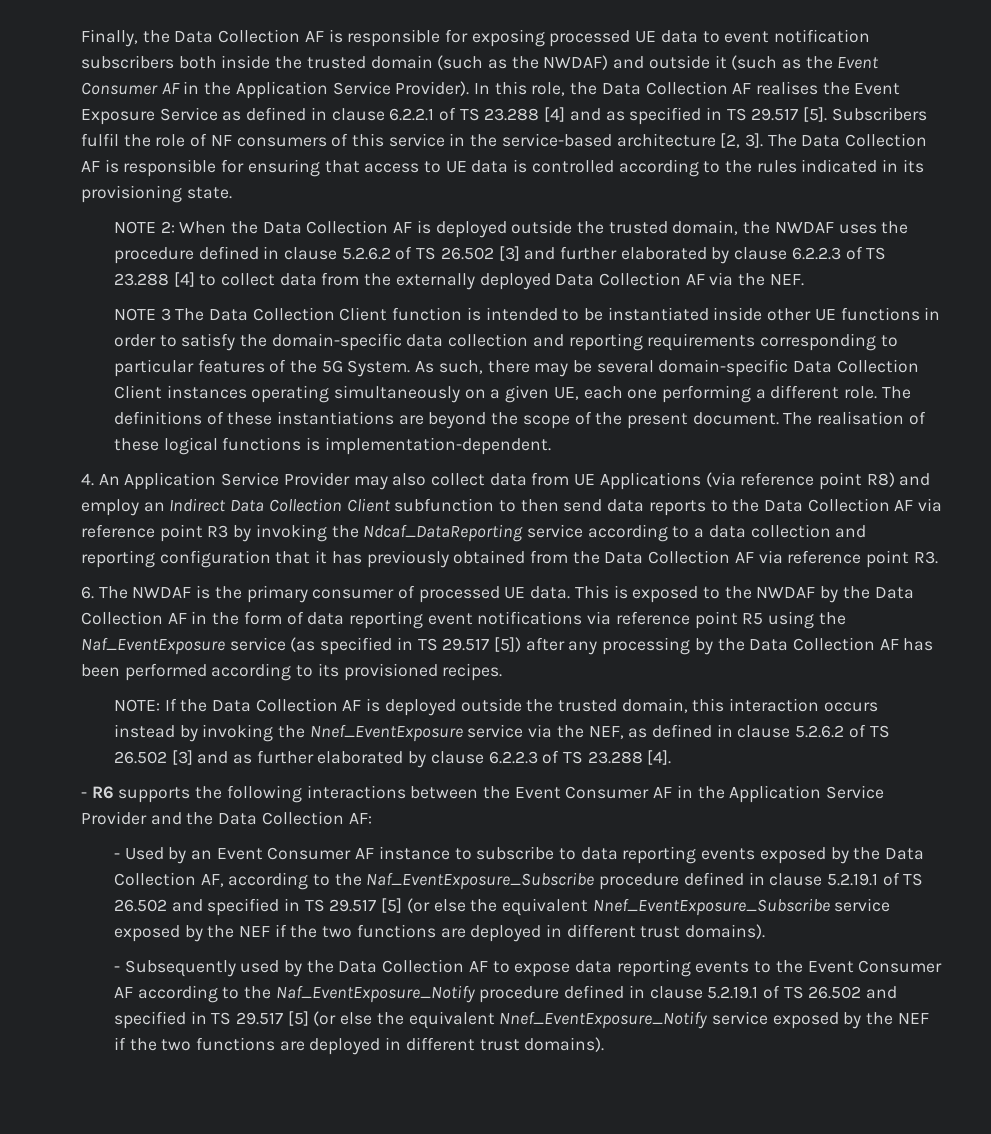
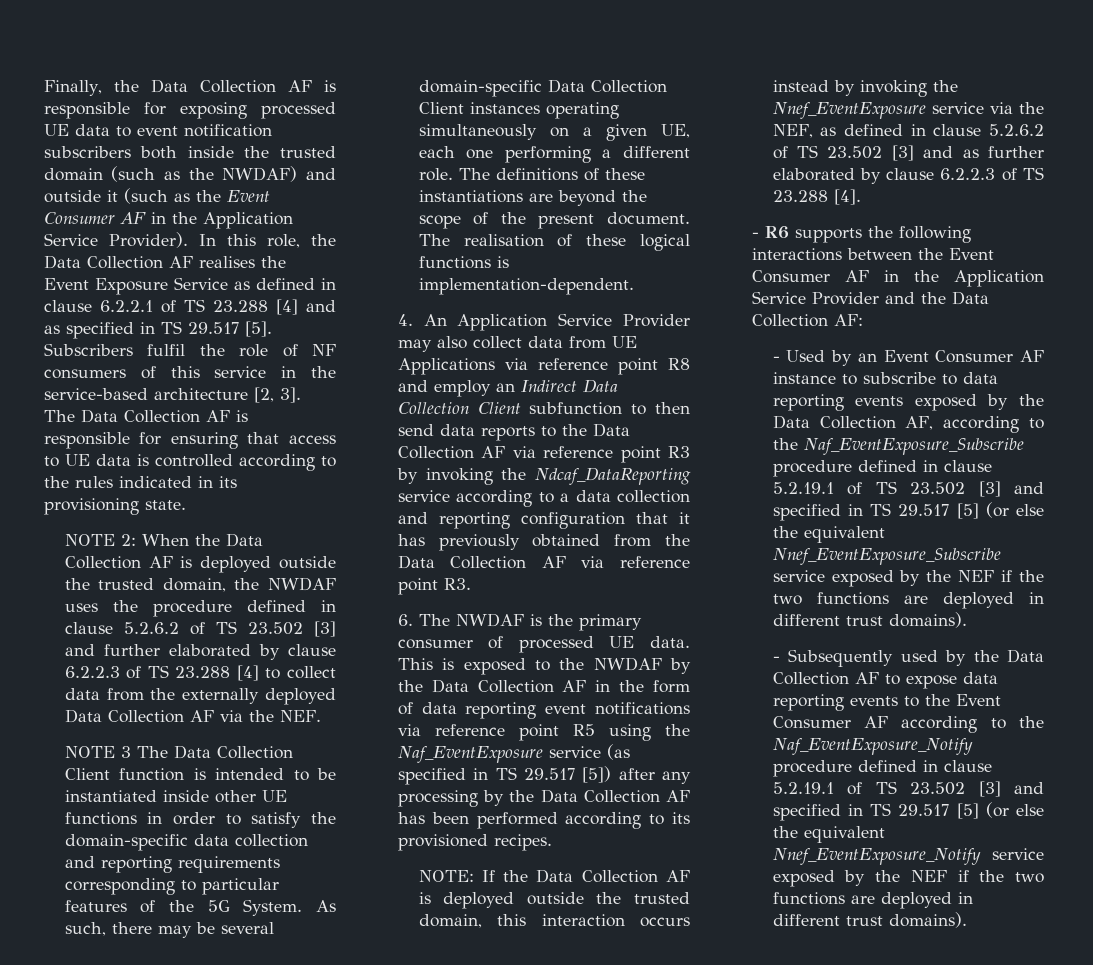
[440,247,494,260] 26.502 -> [247,622,303,635] 23.502
[705,472,895,490] (via reference point R8) -> [504,358,690,375] via reference point R8
[113,751,167,764] 26.502 -> [827,146,883,159] 23.502
[113,899,167,912] 26.502 -> [910,481,1001,497] 23.502 [3]
[808,986,862,999] 26.502 -> [910,781,1001,797] 23.502 [3]

